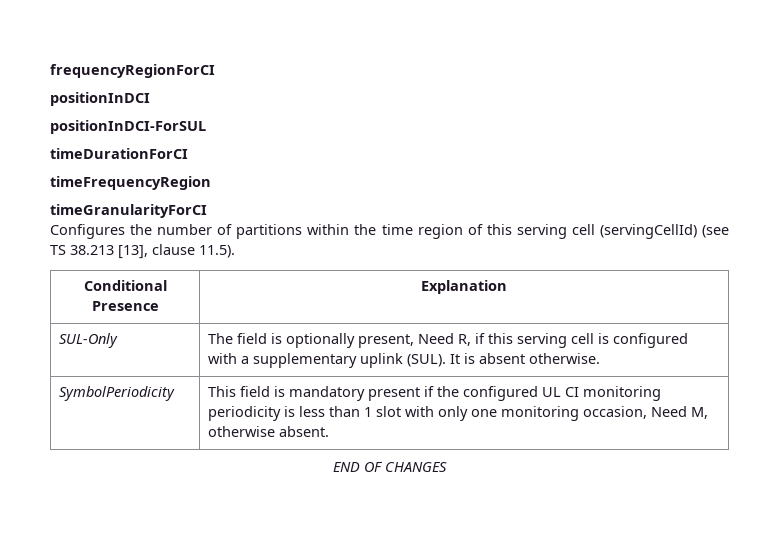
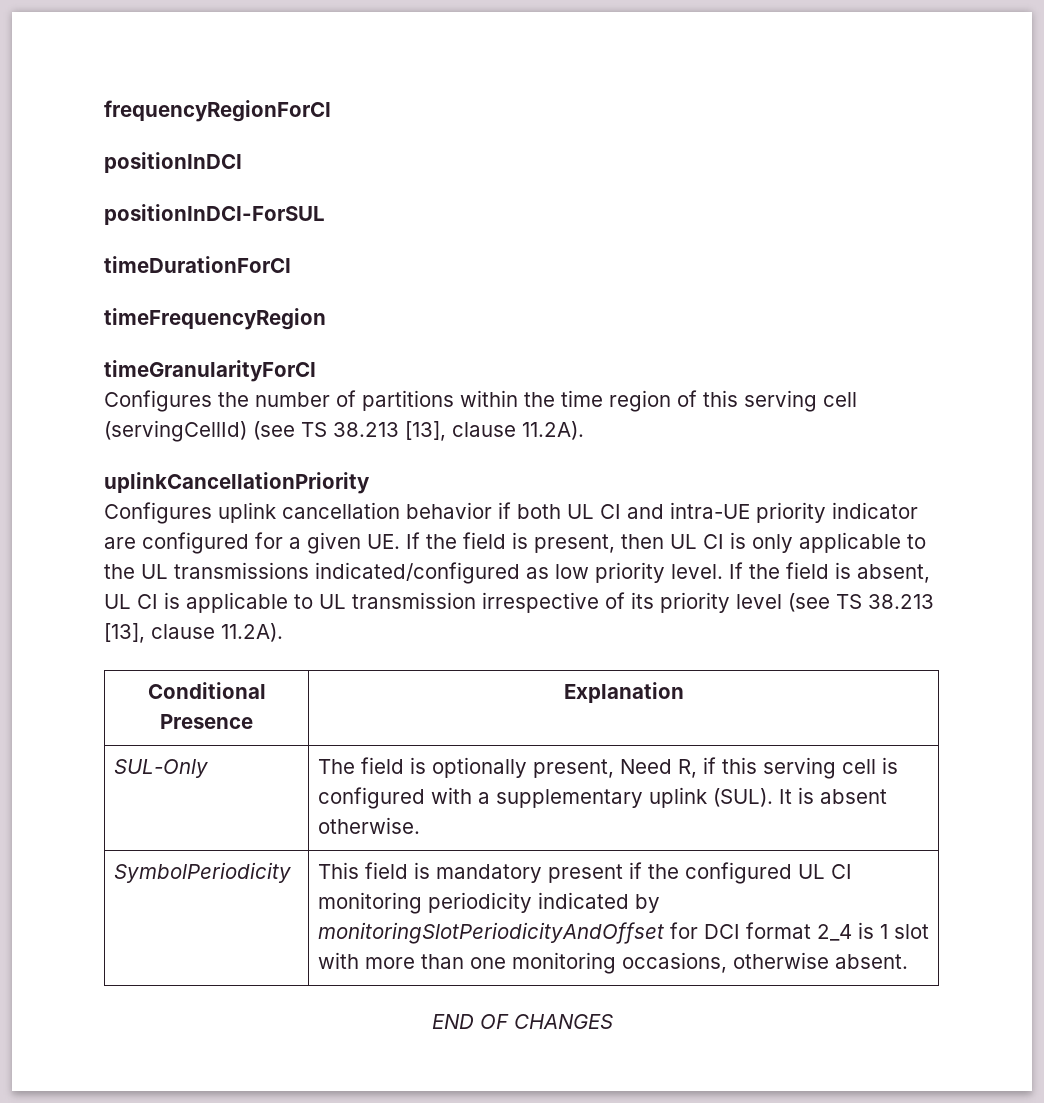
[199,245,235,258] 11.5). -> [522,421,584,440] [104,472,370,494] [104,502,918,524] [104,532,926,554] [104,562,930,584] [104,592,934,613] [104,623,283,643] 11.2A). // uplinkCancellationPriority // Configures uplink cancellation behavior if both UL CI and intra-UE priority indicator are configured for a given UE. If the field is present, then UL CI is only applicable to the UL transmissions indicated/configured as low priority level. If the field is absent, UL CI is applicable to UL transmission irrespective of its priority level (see TS 38.213 [13], clause 11.2A).
[284,406,709,421] is less than 1 slot with only one monitoring occasion, Need M, -> [537,892,660,913] [317,922,929,944] [317,952,727,974] indicated by monitoringSlotPeriodicityAndOffset for DCI format 2_4 is 1 slot with more than one monitoring occasions,

